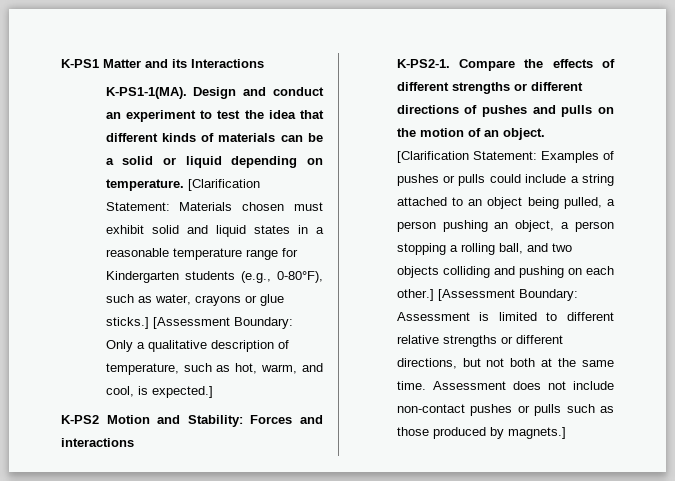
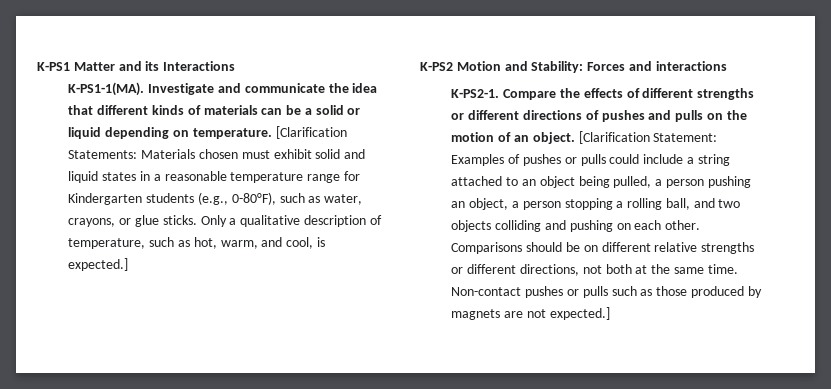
[193,87,324,99] [105,110,241,122] Design and conduct an experiment to test -> [148,83,325,95] Investigate and communicate
[105,202,170,211] Statement: -> [68,150,138,159] Statements:
[194,295,241,306] crayons -> [68,218,116,227] crayons,
[105,317,293,329] sticks.] [Assessment Boundary: -> [162,215,197,225] sticks.
[396,289,578,301] [396,312,558,321] other.] [Assessment Boundary: Assessment is limited to -> [665,220,701,230] [451,242,598,254] other. Comparisons should be on
[462,358,481,367] but -> (579, 270) none
[432,381,614,390] [396,404,465,413] Assessment does not include non-contact -> [451,287,522,296] Non-contact
[507,427,566,439] magnets.] -> [451,307,610,320] magnets are not expected.]

